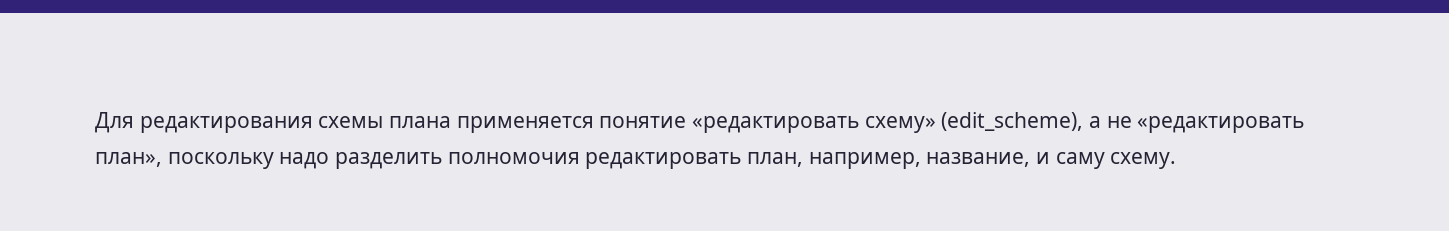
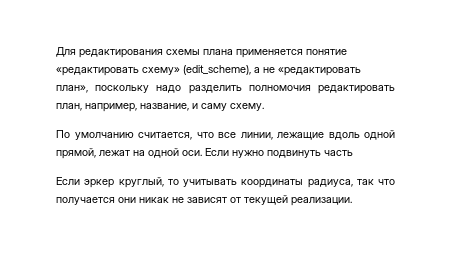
(1177, 160) none -> [56,130,395,140] [56,148,353,159] [56,177,395,188] [56,195,352,206] // По умолчанию считается, что все линии, лежащие вдоль одной прямой, лежат на одной оси. Если нужно подвинуть часть // Если эркер круглый, то учитывать координаты радиуса, так что получается они никак не зависят от текущей реализации.

